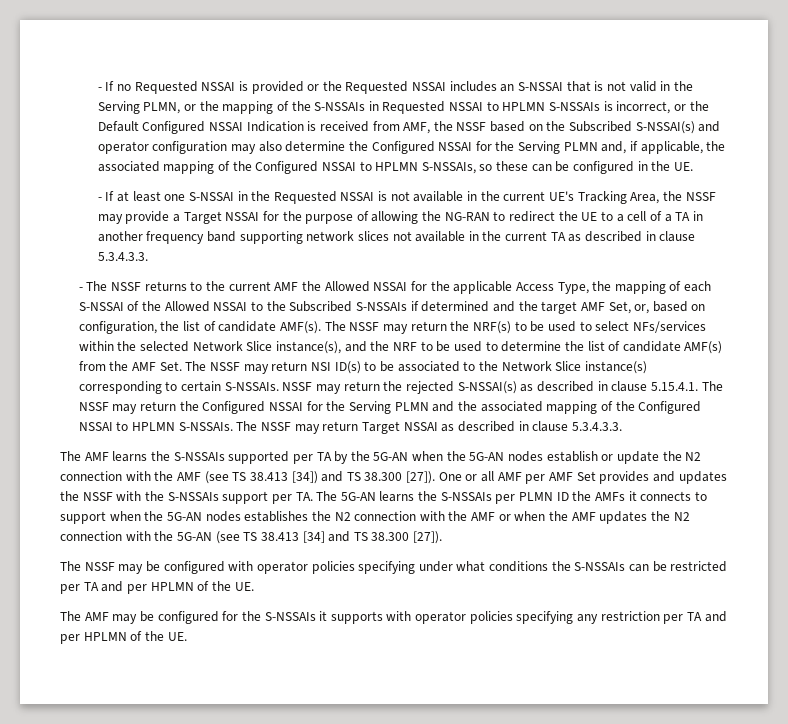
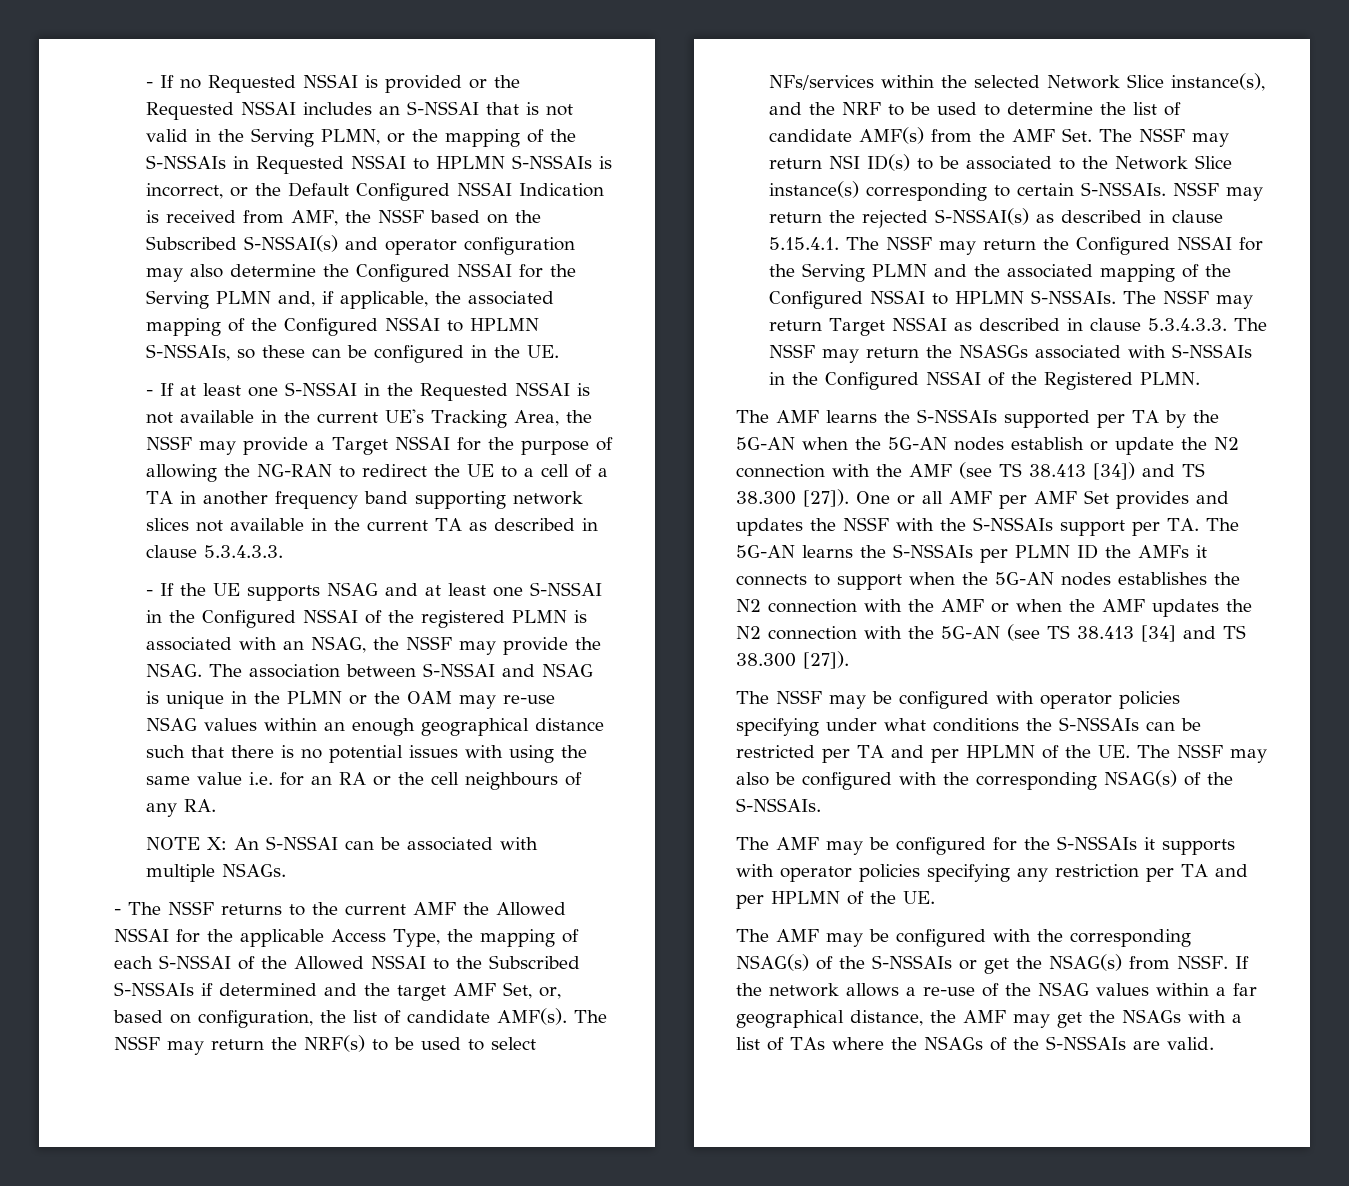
(148, 256) none -> [146,582,603,601] [146,609,588,628] [146,636,602,655] [146,663,594,678] [146,691,556,709] [146,717,605,736] [146,745,588,763] [146,772,583,790] [146,799,217,817] [146,836,539,851] [146,863,287,882] // - If the UE supports NSAG and at least one S-NSSAI in the Configured NSSAI of the registered PLMN is associated with an NSAG, the NSSF may provide the NSAG. The association between S-NSSAI and NSAG is unique in the PLMN or the OAM may re-use NSAG values within an enough geographical distance such that there is no potential issues with using the same value i.e. for an RA or the cell neighbours of any RA. // NOTE X: An S-NSSAI can be associated with multiple NSAGs.
(622, 426) none -> [1233,318,1267,331] [768,344,1252,363] [768,371,1200,390] The NSSF may return the NSASGs associated with S-NSSAIs in the Configured NSSAI of the Registered PLMN.
(254, 586) none -> [1136,744,1267,763] [736,770,1233,790] [736,798,821,812] The NSSF may also be configured with the corresponding NSAG(s) of the S-NSSAIs.
(187, 636) none -> [736,929,1191,947] [736,954,1249,974] [736,982,1257,997] [736,1009,1242,1028] [736,1036,1214,1051] // The AMF may be configured with the corresponding NSAG(s) of the S-NSSAIs or get the NSAG(s) from NSSF. If the network allows a re-use of the NSAG values within a far geographical distance, the AMF may get the NSAGs with a list of TAs where the NSAGs of the S-NSSAIs are valid.

